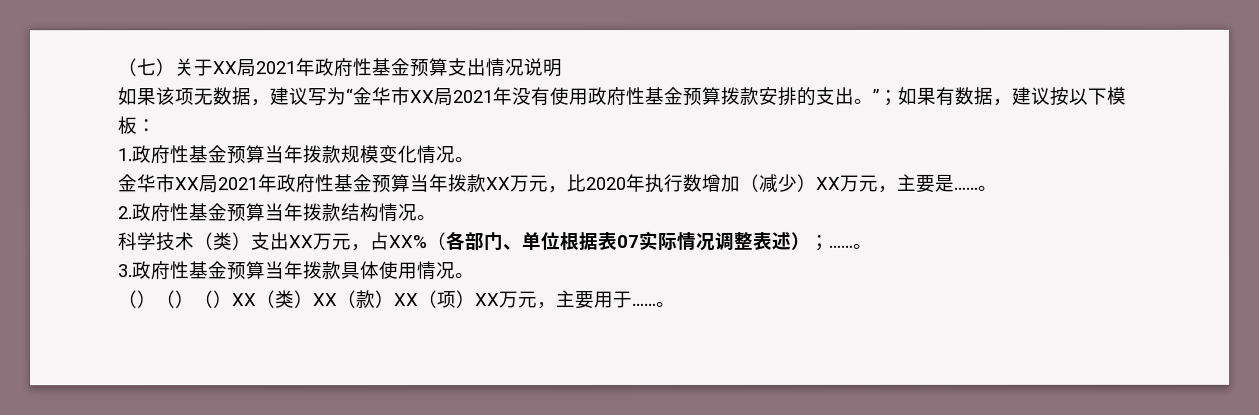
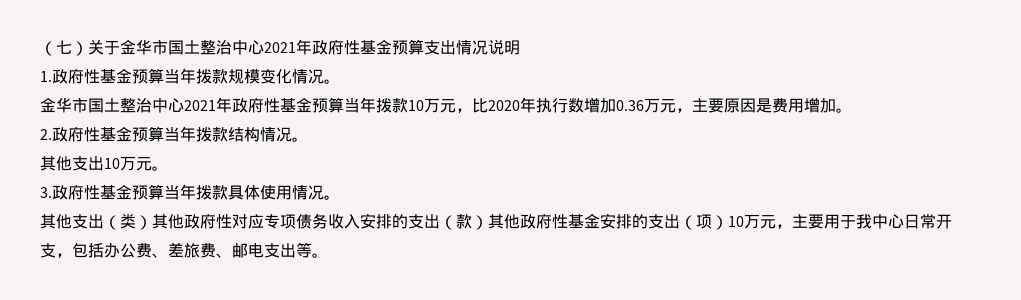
[212,59,256,78] XX局 -> [120,39,264,55] 金华市国土整治中心
[117,86,1126,107] [117,116,156,135] // 如果该项无数据，建议写为“金华市XX局2021年没有使用政府性基金预算拨款安排的支出。”；如果有数据，建议按以下模板： -> (520, 47) none
[174,175,218,194] XX局 -> [88,98,184,113] 国土整治中心
[485,177,510,191] XX -> [408,100,424,111] 10
[739,173,978,193] （减少）XX万元，主要是…… -> [616,97,836,113] 0.36万元，主要原因是费用增加
[118,230,854,252] 科学技术（类）支出XX万元，占XX%（各部门、单位根据表07实际情况调整表述）；…… -> [40,156,152,171] 其他支出10万元
[118,290,657,310] （）（）（）XX（类）XX（款）XX（项）XX万元，主要用于…… -> [40,213,952,230] [40,242,312,258] 其他支出（类）其他政府性对应专项债务收入安排的支出（款）其他政府性基金安排的支出（项）10万元，主要用于我中心日常开支，包括办公费、差旅费、邮电支出等

